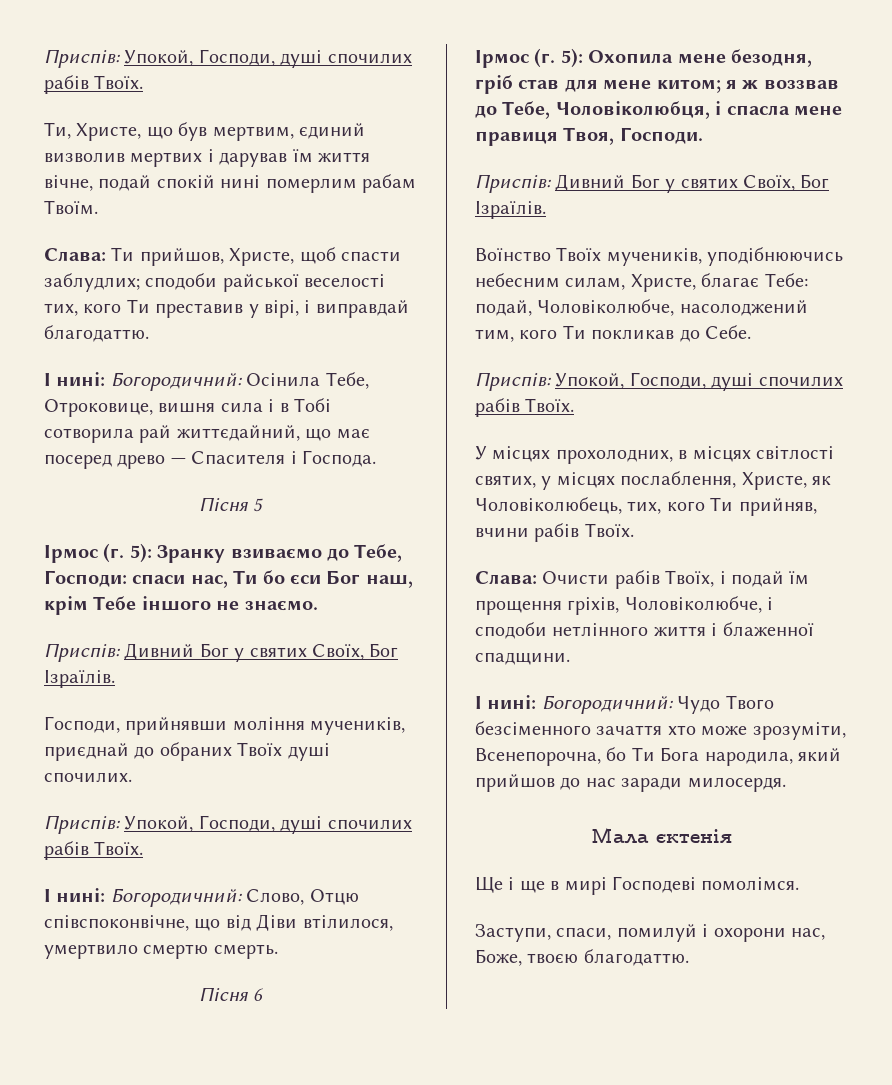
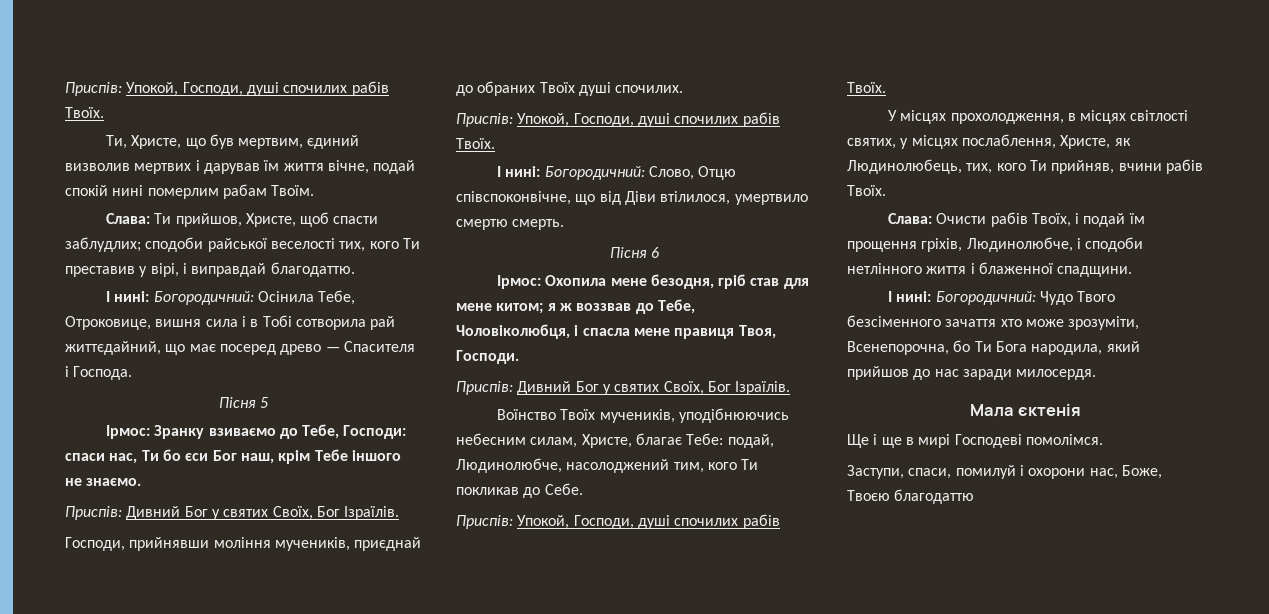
[44,543,152,563] Ірмос (г. 5): -> [105,425,150,439] Ірмос:
[475,48,583,68] Ірмос (г. 5): -> [496,275,541,289] Ірмос:
[537,299,675,316] Чоловіколюбче, -> [456,458,562,473] Людинолюбче,
[555,449,673,464] прохолодних, -> [950,113,1064,124] прохолодження,
[475,497,622,514] Чоловіколюбець, -> [847,159,962,174] Людинолюбець,
[624,596,762,613] Чоловіколюбче, -> [966,237,1073,252] Людинолюбче,
[527,949,689,966] твоєю благодаттю. -> [847,489,975,504] Твоєю благодаттю

